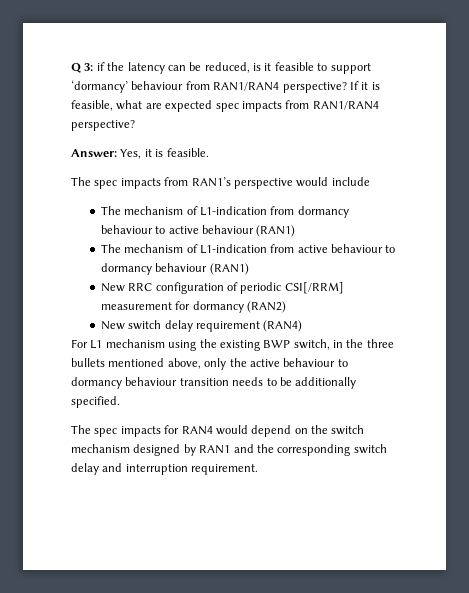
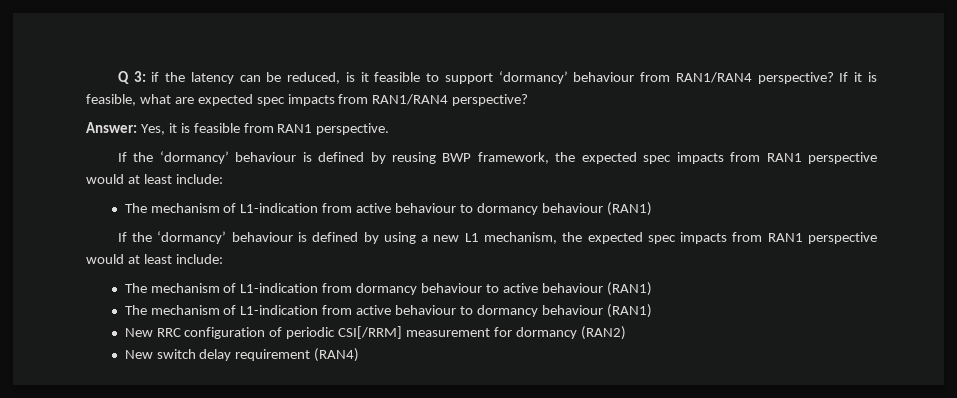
[166,148,209,157] [71,177,370,189] feasible. // The spec impacts from RAN1’s perspective would include -> [193,123,390,135] [117,151,877,164] [86,174,223,184] [124,202,652,216] [117,231,877,244] [86,254,223,264] feasible from RAN1 perspective. // If the ‘dormancy’ behaviour is defined by reusing BWP framework, the expected spec impacts from RAN1 perspective would at least include: // The mechanism of L1-indication from active behaviour to dormancy behaviour (RAN1) // If the ‘dormancy’ behaviour is defined by using a new L1 mechanism, the expected spec impacts from RAN1 perspective would at least include:
[71,339,394,351] [71,358,348,370] [71,377,357,389] [71,396,120,408] [71,425,365,437] [71,444,387,456] [71,463,259,475] // For L1 mechanism using the existing BWP switch, in the three bullets mentioned above, only the active behaviour to dormancy behaviour transition needs to be additionally specified. // The spec impacts for RAN4 would depend on the switch mechanism designed by RAN1 and the corresponding switch delay and interruption requirement. -> (360, 355) none

